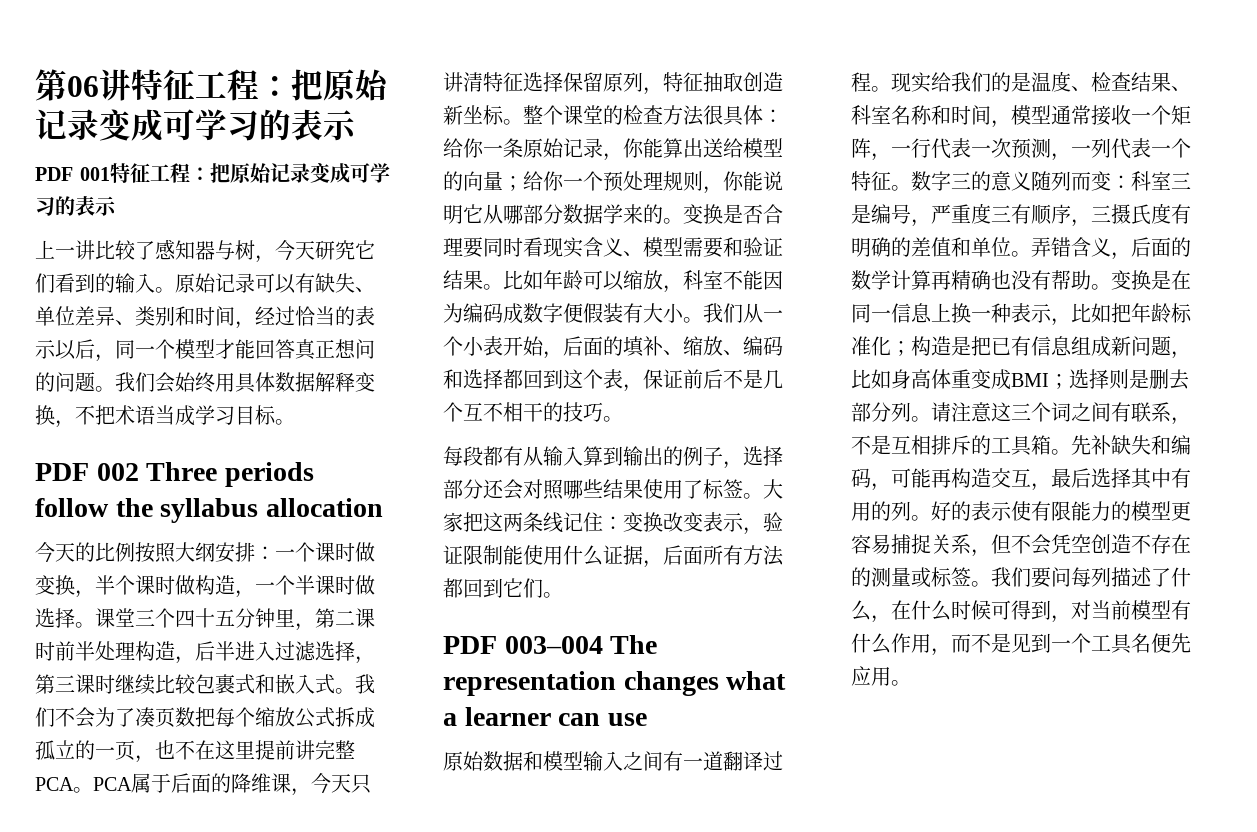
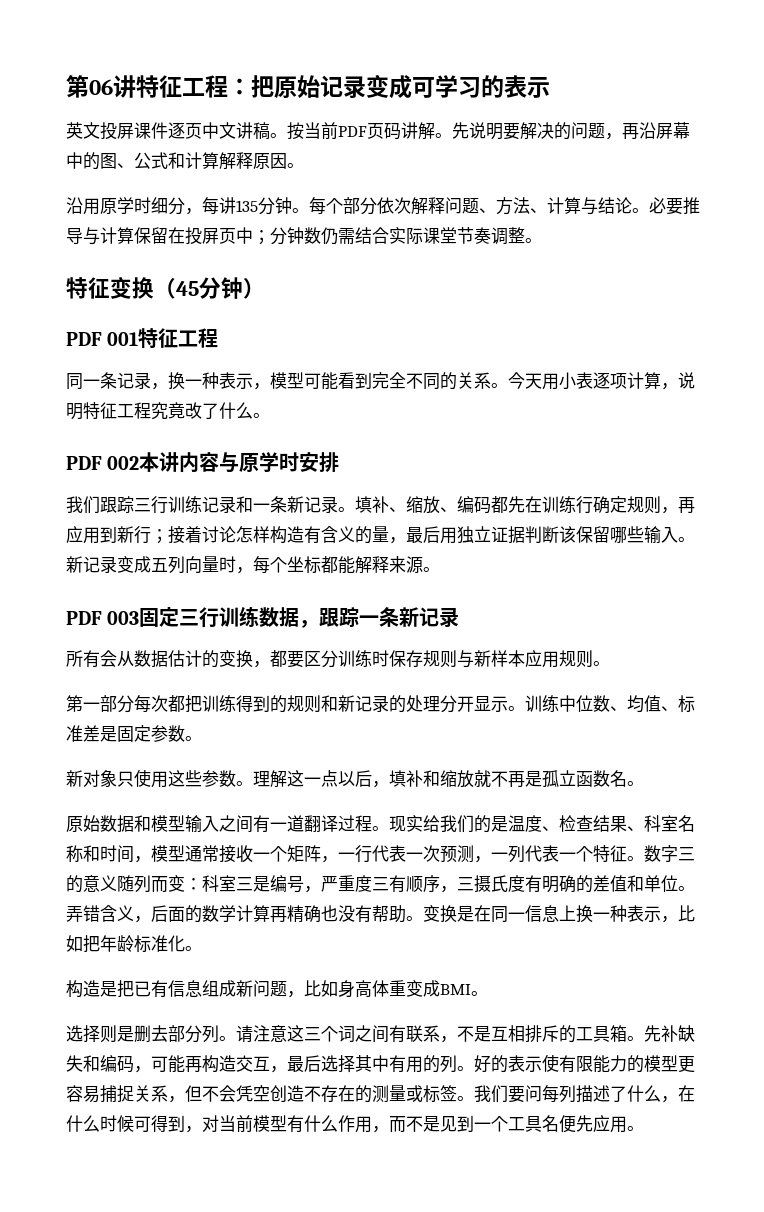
[35,162,390,183] [35,196,117,216] [35,239,375,263] [35,273,375,294] [35,306,375,329] [35,339,375,362] [35,372,375,393] [35,405,295,428] [35,462,314,487] [35,498,383,523] [35,542,375,563] [35,575,375,598] [35,608,375,631] [35,641,375,664] [35,674,375,695] [35,707,375,728] [35,740,355,763] [35,773,371,796] [443,72,783,95] [443,105,783,126] [443,138,783,161] [443,171,783,194] [443,204,783,224] [443,237,783,258] [443,270,783,293] [443,303,783,324] [443,336,783,359] [443,369,783,392] [443,402,623,422] [443,446,783,469] [443,479,783,500] [443,512,783,535] [443,545,784,568] [443,578,563,598] [443,635,658,654] [443,671,787,696] [443,707,647,726] PDF 001特征工程：把原始记录变成可学习的表示 // 上一讲比较了感知器与树，今天研究它们看到的输入。原始记录可以有缺失、单位差异、类别和时间，经过恰当的表示以后，同一个模型才能回答真正想问的问题。我们会始终用具体数据解释变换，不把术语当成学习目标。 // PDF 002 Three periods follow the syllabus allocation // 今天的比例按照大纲安排：一个课时做变换，半个课时做构造，一个半课时做选择。课堂三个四十五分钟里，第二课时前半处理构造，后半进入过滤选择，第三课时继续比较包裹式和嵌入式。我们不会为了凑页数把每个缩放公式拆成孤立的一页，也不在这里提前讲完整PCA。PCA属于后面的降维课，今天只讲清特征选择保留原列，特征抽取创造新坐标。整个课堂的检查方法很具体：给你一条原始记录，你能算出送给模型的向量；给你一个预处理规则，你能说明它从哪部分数据学来的。变换是否合理要同时看现实含义、模型需要和验证结果。比如年龄可以缩放，科室不能因为编码成数字便假装有大小。我们从一个小表开始，后面的填补、缩放、编码和选择都回到这个表，保证前后不是几个互不相干的技巧。 // 每段都有从输入算到输出的例子，选择部分还会对照哪些结果使用了标签。大家把这两条线记住：变换改变表示，验证限制能使用什么证据，后面所有方法都回到它们。 // PDF 003–004 The representation changes what a learner can use -> [66,122,690,140] [66,152,304,170] [66,197,700,215] [66,227,542,245] [66,277,265,299] [66,328,219,349] [66,372,695,390] [66,402,270,420] [66,452,340,473] [66,496,695,514] [66,526,695,544] [66,556,440,574] [66,606,460,628] [66,650,610,668] [66,695,695,713] [66,725,202,742] [66,769,644,788] 英文投屏课件逐页中文讲稿。按当前PDF页码讲解。先说明要解决的问题，再沿屏幕中的图、公式和计算解释原因。 // 沿用原学时细分，每讲135分钟。每个部分依次解释问题、方法、计算与结论。必要推导与计算保留在投屏页中；分钟数仍需结合实际课堂节奏调整。 // 特征变换（45分钟） // PDF 001特征工程 // 同一条记录，换一种表示，模型可能看到完全不同的关系。今天用小表逐项计算，说明特征工程究竟改了什么。 // PDF 002本讲内容与原学时安排 // 我们跟踪三行训练记录和一条新记录。填补、缩放、编码都先在训练行确定规则，再应用到新行；接着讨论怎样构造有含义的量，最后用独立证据判断该保留哪些输入。新记录变成五列向量时，每个坐标都能解释来源。 // PDF 003固定三行训练数据，跟踪一条新记录 // 所有会从数据估计的变换，都要区分训练时保存规则与新样本应用规则。 // 第一部分每次都把训练得到的规则和新记录的处理分开显示。训练中位数、均值、标准差是固定参数。 // 新对象只使用这些参数。理解这一点以后，填补和缩放就不再是孤立函数名。
[891,341,911,356] ； -> [185,946,202,951] 。 //
[1049,374,1069,389] ； -> [471,991,488,996] 。 //

